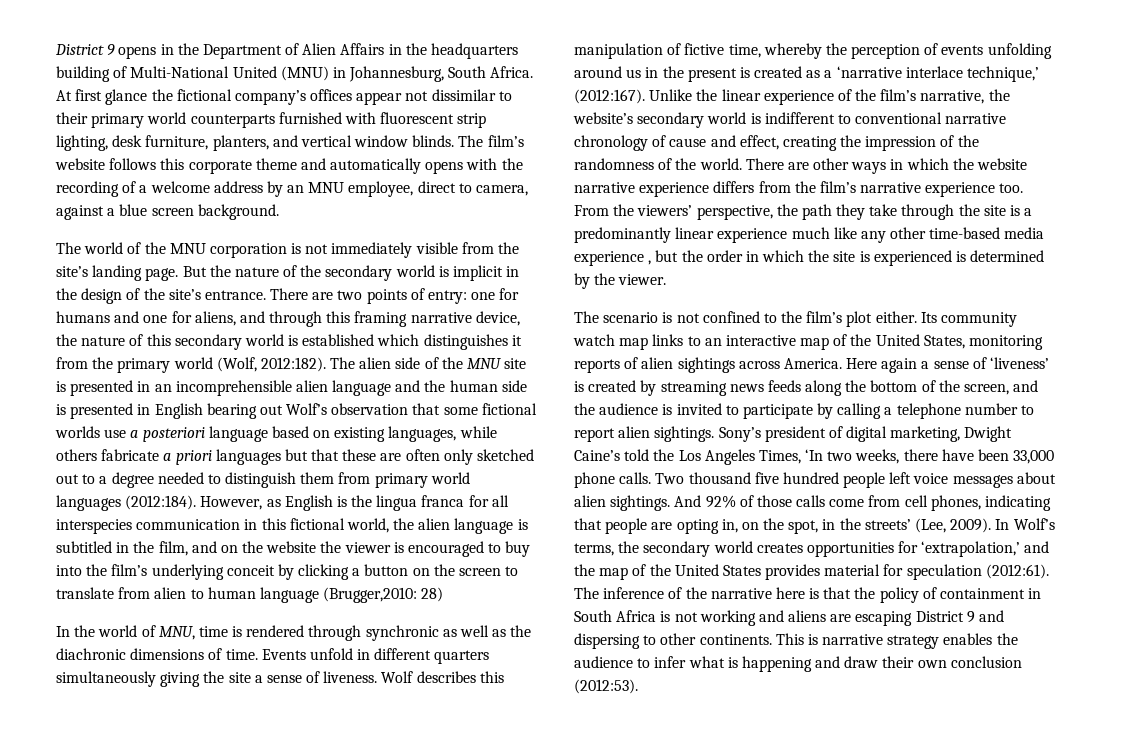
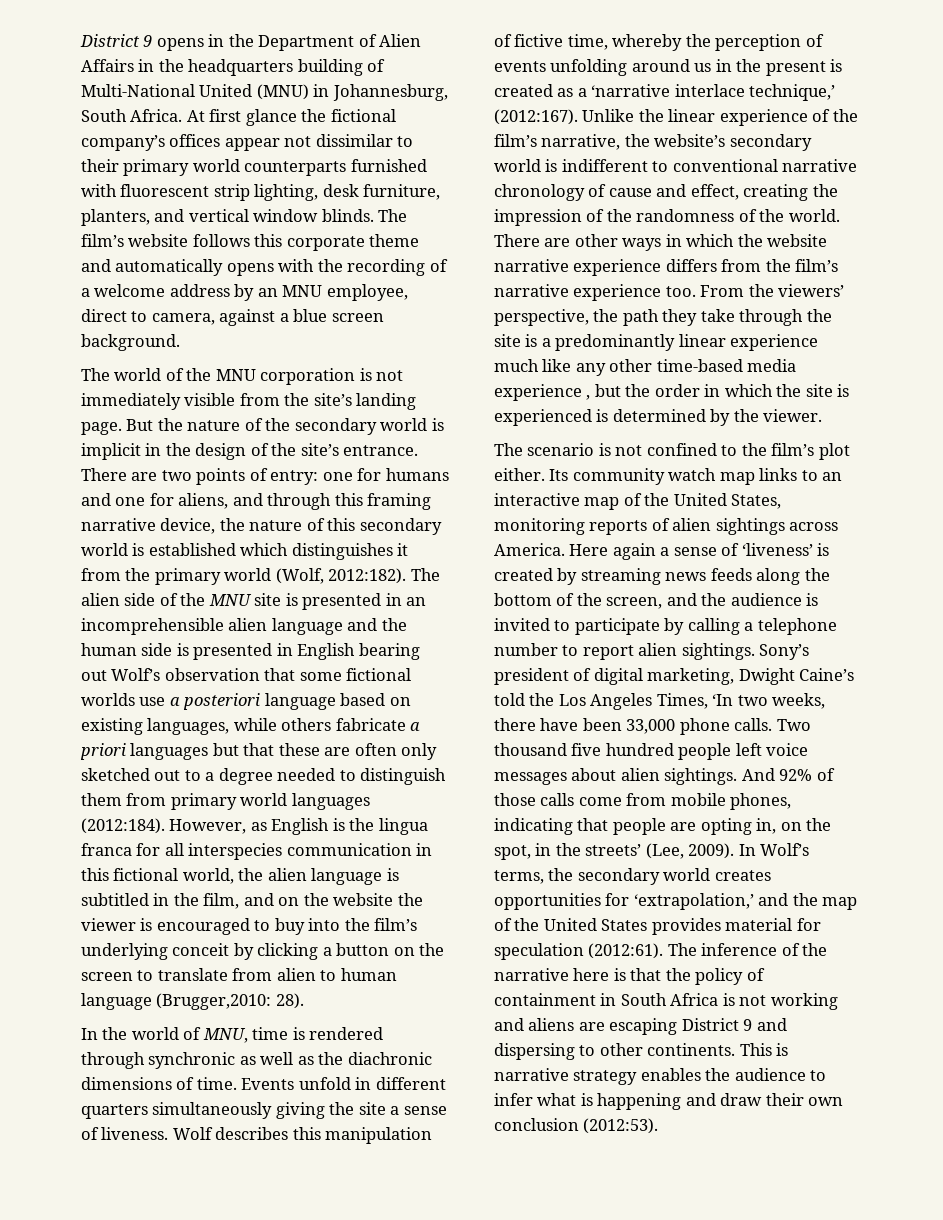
[421,587,444,602] 28) -> [275,993,304,1009] 28).
[904,495,928,507] cell -> [670,793,726,806] mobile

